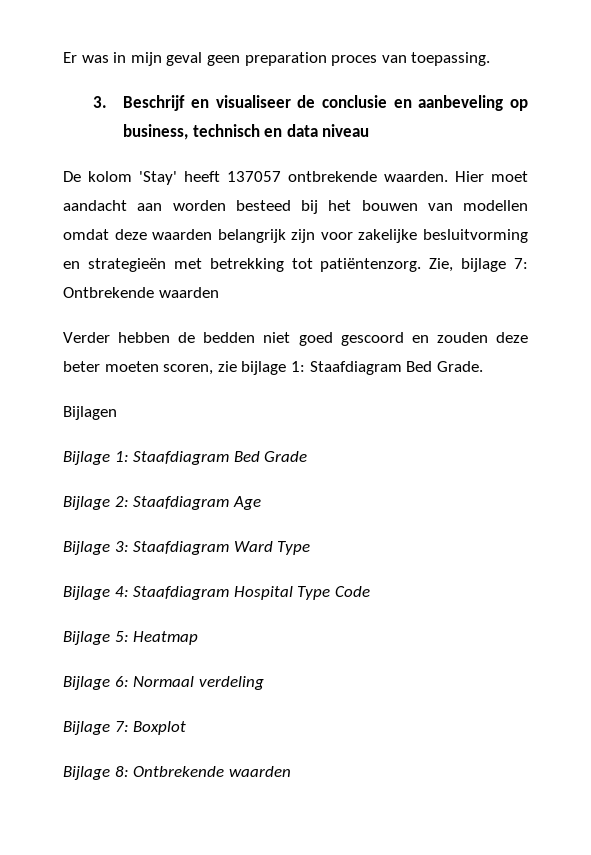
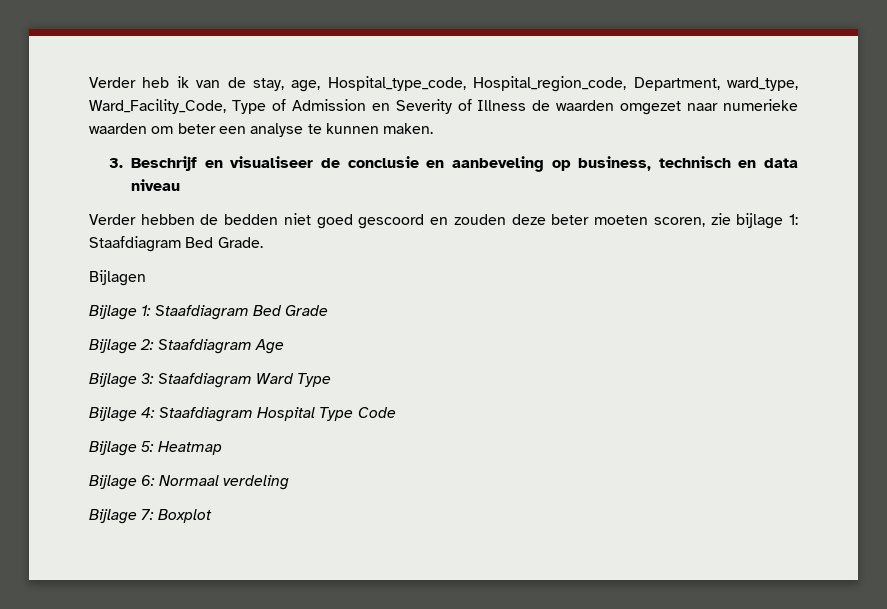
[63,52,491,66] Er was in mijn geval geen preparation proces van toepassing. -> [89,76,798,92] [89,99,798,115] [89,123,434,137] Verder heb ik van de stay, age, Hospital_type_code, Hospital_region_code, Department, ward_type, Ward_Facility_Code, Type of Admission en Severity of Illness de waarden omgezet naar numerieke waarden om beter een analyse te kunnen maken.
[63,171,528,185] [63,200,528,214] [63,229,528,243] [63,258,528,272] [63,287,219,298] // De kolom 'Stay' heeft 137057 ontbrekende waarden. Hier moet aandacht aan worden besteed bij het bouwen van modellen omdat deze waarden belangrijk zijn voor zakelijke besluitvorming en strategieën met betrekking tot patiëntenzorg. Zie, bijlage 7: Ontbrekende waarden -> (181, 185) none
[63,766,291,780] // Bijlage 8: Ontbrekende waarden -> (212, 516) none

